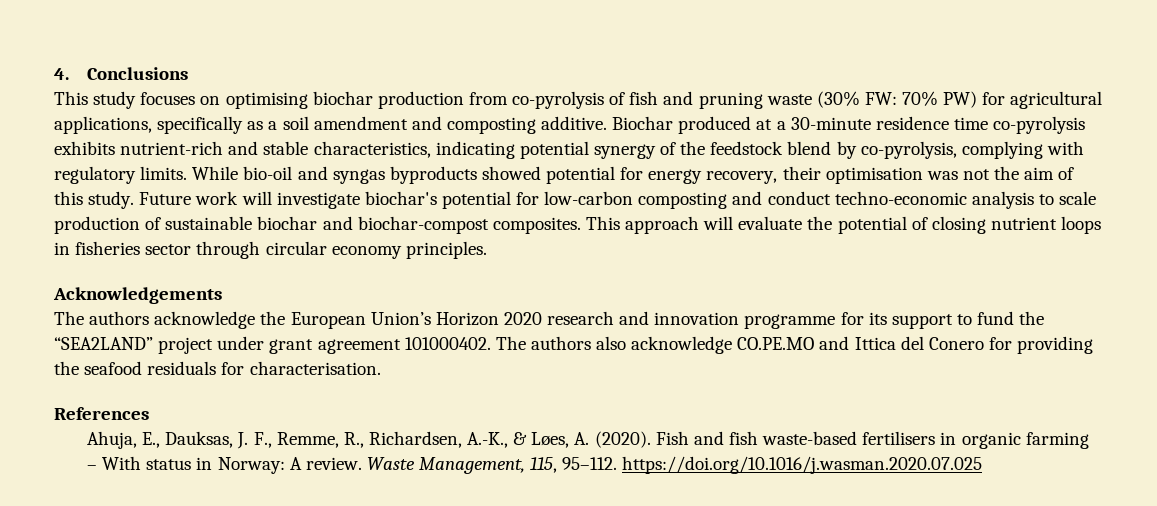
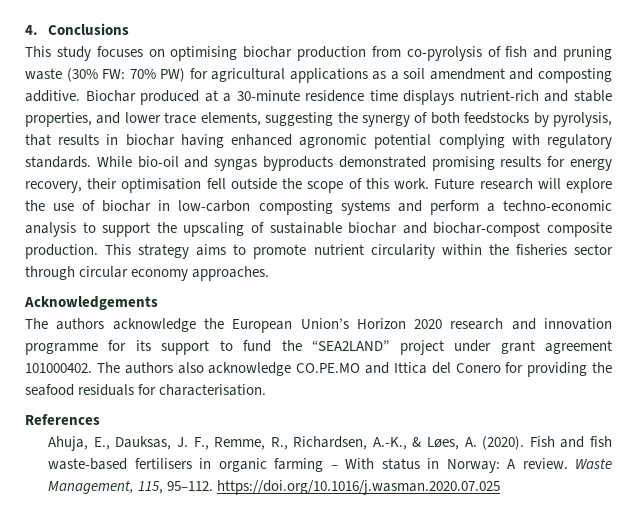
[54,116,244,134] applications, specifically -> [289,68,368,83] applications
[993,116,1086,134] [54,141,115,155] co-pyrolysis exhibits -> [403,90,455,105] displays
[313,141,957,159] characteristics, indicating potential synergy of the feedstock blend by co-pyrolysis, -> [25,112,613,127] [25,134,432,149] properties, and lower trace elements, suggesting the synergy of both feedstocks by pyrolysis, that results in biochar having enhanced agronomic potential
[140,166,188,180] limits. -> [25,156,91,168] standards.
[481,166,616,184] showed potential -> [338,156,542,171] demonstrated promising results
[926,166,1075,180] [54,191,1097,209] [54,216,140,234] was not the aim of this study. Future work will investigate biochar's potential for low-carbon composting and conduct techno-economic analysis to scale production -> [206,178,612,193] [25,200,613,215] [25,222,245,237] fell outside the scope of this work. Future research will explore the use of biochar in low-carbon composting systems and perform a techno-economic analysis to support the upscaling
[492,216,1102,234] [54,242,70,255] composites. This approach will evaluate the potential of closing nutrient loops in -> [547,222,613,237] [25,244,509,259] composite production. This strategy aims to promote nutrient circularity within the
[405,241,487,259] principles. -> [192,266,270,281] approaches.

